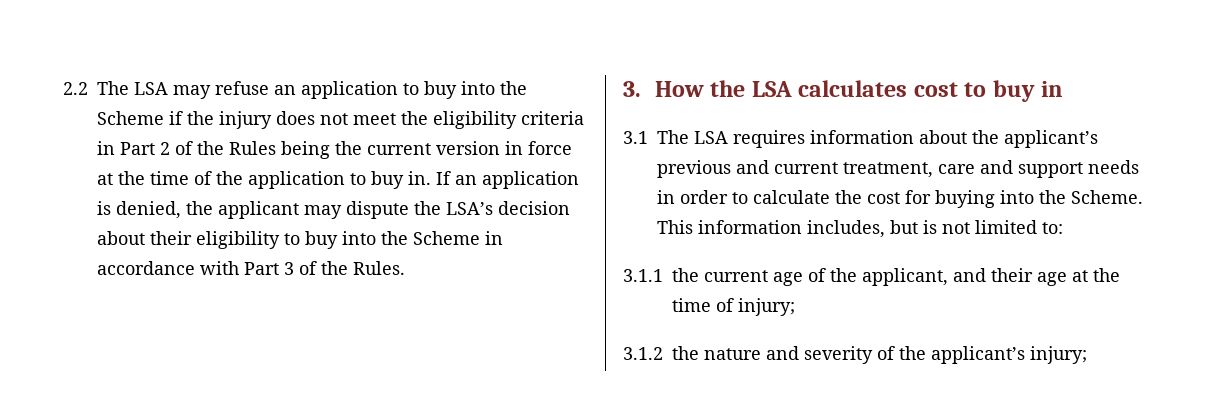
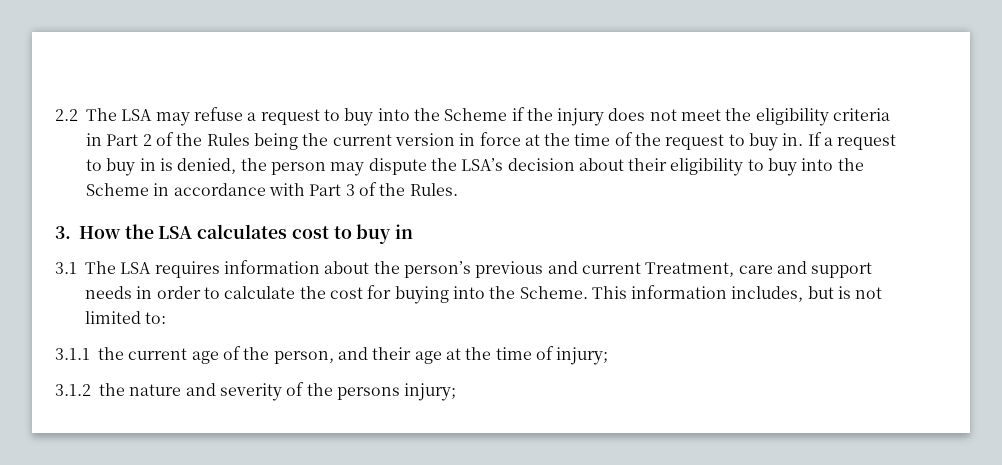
[274,81,398,99] an application -> [247,109,320,125] a request
[248,171,345,189] application -> [665,134,725,150] request
[455,171,579,189] an application -> [824,134,897,150] [86,158,156,176] a request to buy in
[218,201,299,219] applicant -> [270,162,326,175] person
[1004,130,1098,148] applicant’s -> [403,261,471,278] person’s
[843,162,933,178] treatment, -> [645,262,735,277] Treatment,
[862,268,948,286] applicant, -> [273,351,334,364] person,
[931,346,1025,364] applicant’s -> [336,387,400,400] persons

